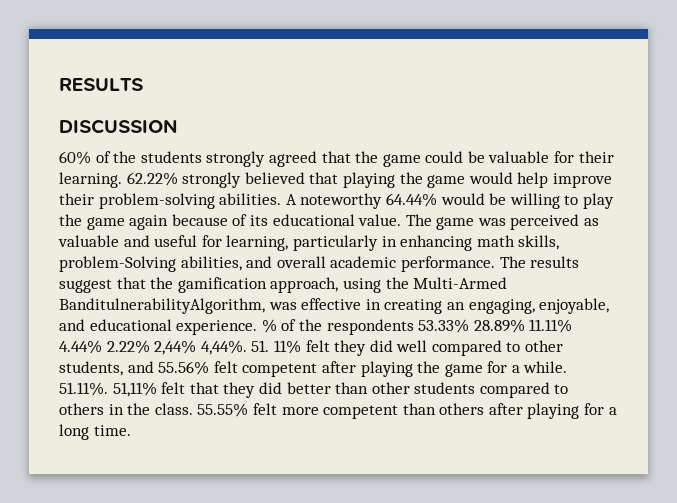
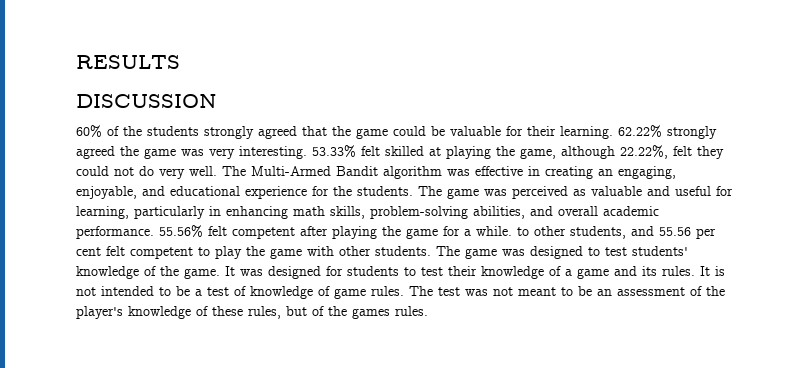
[244,172,612,188] [59,193,614,209] [59,214,402,230] believed that playing the game would help improve their problem-solving abilities. A noteworthy 64.44% would be willing to play the game again because of its educational value. -> [76,145,724,159] [76,166,676,179] [76,186,413,199] agreed the game was very interesting. 53.33% felt skilled at playing the game, although 22.22%, felt they could not do very well. The Multi-Armed Bandit algorithm was effective in creating an engaging, enjoyable, and educational experience for the students.
[59,256,176,272] problem-Solving -> [370,206,468,219] problem-solving
[499,256,580,268] [59,277,508,293] [59,298,610,314] [59,319,573,335] [59,340,564,356] [59,361,154,376] The results suggest that the gamification approach, using the Multi-Armed BanditulnerabilityAlgorithm, was effective in creating an engaging, enjoyable, and educational experience. % of the respondents 53.33% 28.89% 11.11% 4.44% 2.22% 2,44% 4,44%. 51. 11% felt they did well compared to other students, and -> (154, 232) none
[59,382,569,398] [59,403,617,419] [59,424,131,440] 51.11%. 51,11% felt that they did better than other students compared to others in the class. 55.55% felt more competent than others after playing for a long time. -> [517,226,716,239] [76,246,688,259] [76,266,725,279] [76,286,725,299] [76,306,428,319] to other students, and 55.56 per cent felt competent to play the game with other students. The game was designed to test students' knowledge of the game. It was designed for students to test their knowledge of a game and its rules. It is not intended to be a test of knowledge of game rules. The test was not meant to be an assessment of the player's knowledge of these rules, but of the games rules.

